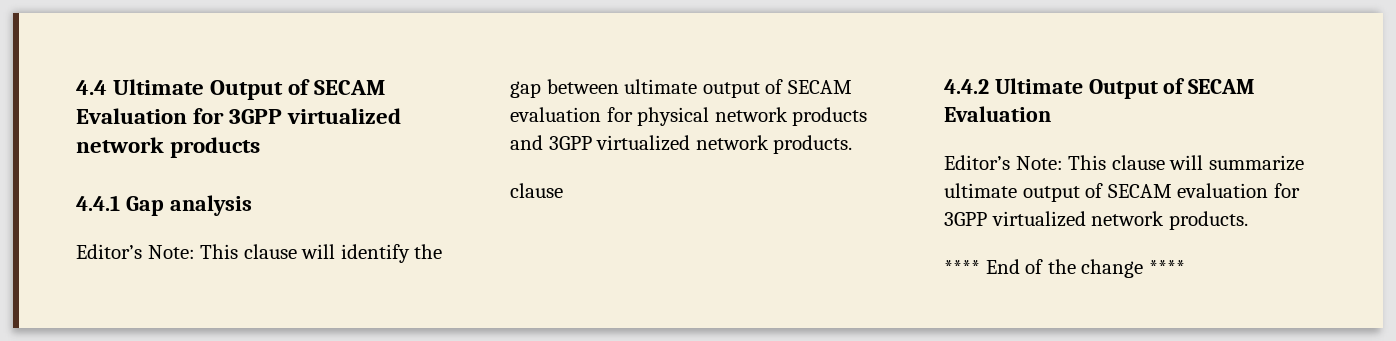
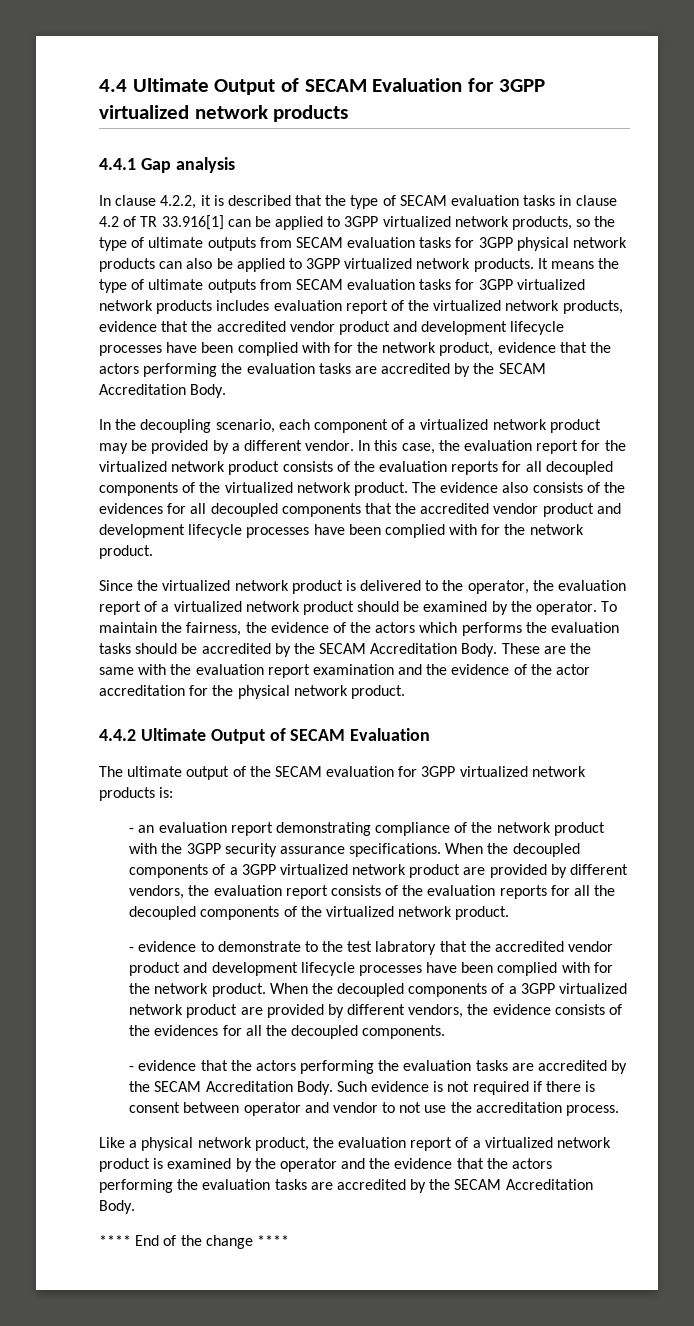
[76,244,443,263] [510,79,852,98] [510,107,868,126] [510,135,853,154] [510,183,563,198] Editor’s Note: This clause will identify the gap between ultimate output of SECAM evaluation for physical network products and 3GPP virtualized network products. // clause -> [99,195,617,209] [99,215,616,230] [99,237,628,251] [99,258,620,272] [99,279,585,293] [99,300,623,314] [99,321,565,335] [99,342,612,356] [99,363,546,377] [99,384,227,398] [99,419,601,433] [99,440,626,454] [99,461,613,475] [99,482,626,496] [99,503,621,517] [99,524,584,538] [99,545,153,559] [99,580,627,594] [99,601,618,615] [99,622,620,636] [99,643,592,657] [99,664,591,678] [99,685,405,699] In clause 4.2.2, it is described that the type of SECAM evaluation tasks in clause 4.2 of TR 33.916[1] can be applied to 3GPP virtualized network products, so the type of ultimate outputs from SECAM evaluation tasks for 3GPP physical network products can also be applied to 3GPP virtualized network products. It means the type of ultimate outputs from SECAM evaluation tasks for 3GPP virtualized network products includes evaluation report of the virtualized network products, evidence that the accredited vendor product and development lifecycle processes have been complied with for the network product, evidence that the actors performing the evaluation tasks are accredited by the SECAM Accreditation Body. // In the decoupling scenario, each component of a virtualized network product may be provided by a different vendor. In this case, the evaluation report for the virtualized network product consists of the evaluation reports for all decoupled components of the virtualized network product. The evidence also consists of the evidences for all decoupled components that the accredited vendor product and development lifecycle processes have been complied with for the network product. // Since the virtualized network product is delivered to the operator, the evaluation report of a virtualized network product should be examined by the operator. To maintain the fairness, the evidence of the actors which performs the evaluation tasks should be accredited by the SECAM Accreditation Body. These are the same with the evaluation report examination and the evidence of the actor accreditation for the physical network product.
[944,155,1304,171] [944,183,1104,202] Editor’s Note: This clause will summarize ultimate output of -> [99,766,271,780] The ultimate output of the
[1168,211,1248,230] products. -> [99,787,174,801] [129,822,605,836] [129,843,580,857] [129,864,629,878] [129,885,616,899] [129,906,510,920] [129,941,614,955] [129,962,613,976] [129,983,628,997] [129,1004,623,1018] [129,1025,446,1039] [129,1060,628,1074] [129,1081,596,1095] [129,1102,620,1116] [99,1137,612,1151] [99,1158,553,1172] [99,1179,593,1193] [99,1200,135,1214] products is: // - an evaluation report demonstrating compliance of the network product with the 3GPP security assurance specifications. When the decoupled components of a 3GPP virtualized network product are provided by different vendors, the evaluation report consists of the evaluation reports for all the decoupled components of the virtualized network product. // - evidence to demonstrate to the test labratory that the accredited vendor product and development lifecycle processes have been complied with for the network product. When the decoupled components of a 3GPP virtualized network product are provided by different vendors, the evidence consists of the evidences for all the decoupled components. // - evidence that the actors performing the evaluation tasks are accredited by the SECAM Accreditation Body. Such evidence is not required if there is consent between operator and vendor to not use the accreditation process. // Like a physical network product, the evaluation report of a virtualized network product is examined by the operator and the evidence that the actors performing the evaluation tasks are accredited by the SECAM Accreditation Body.

